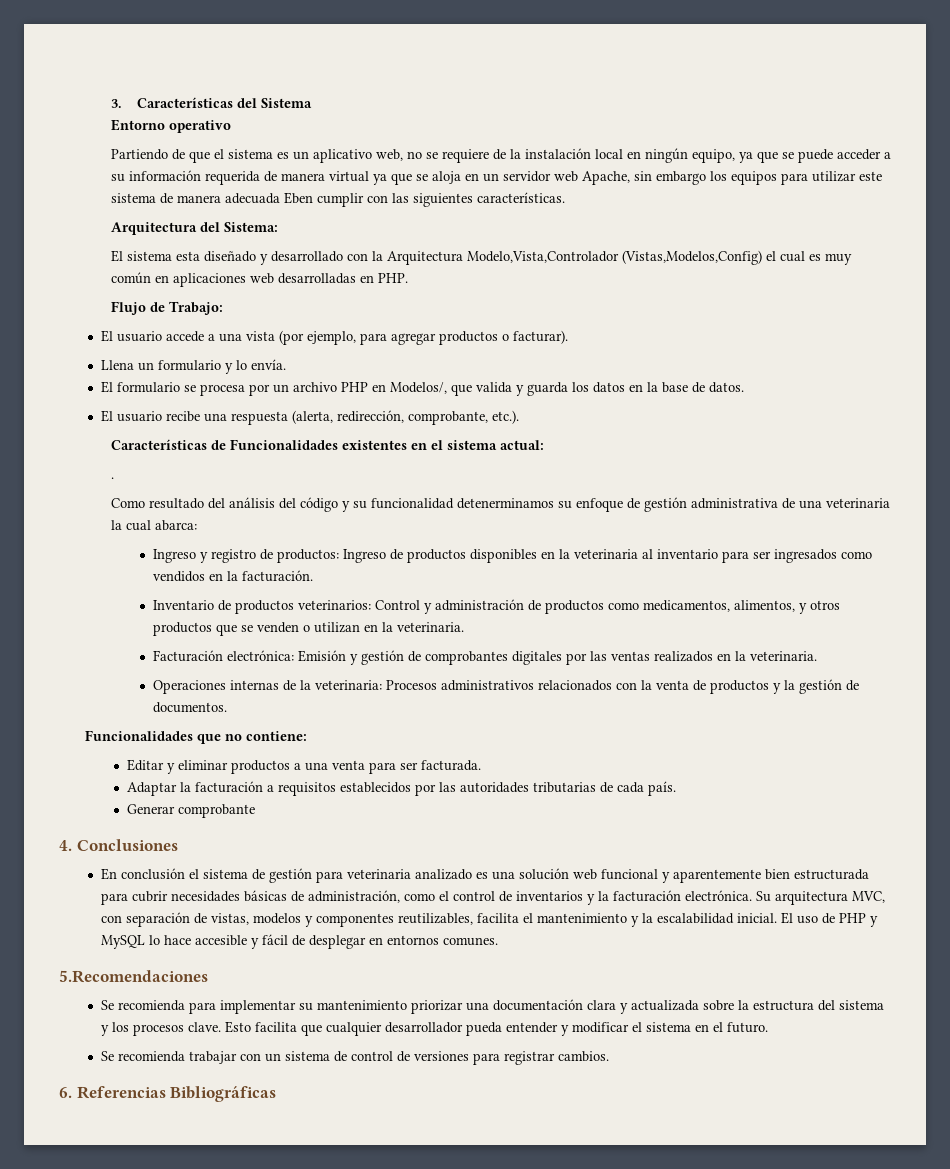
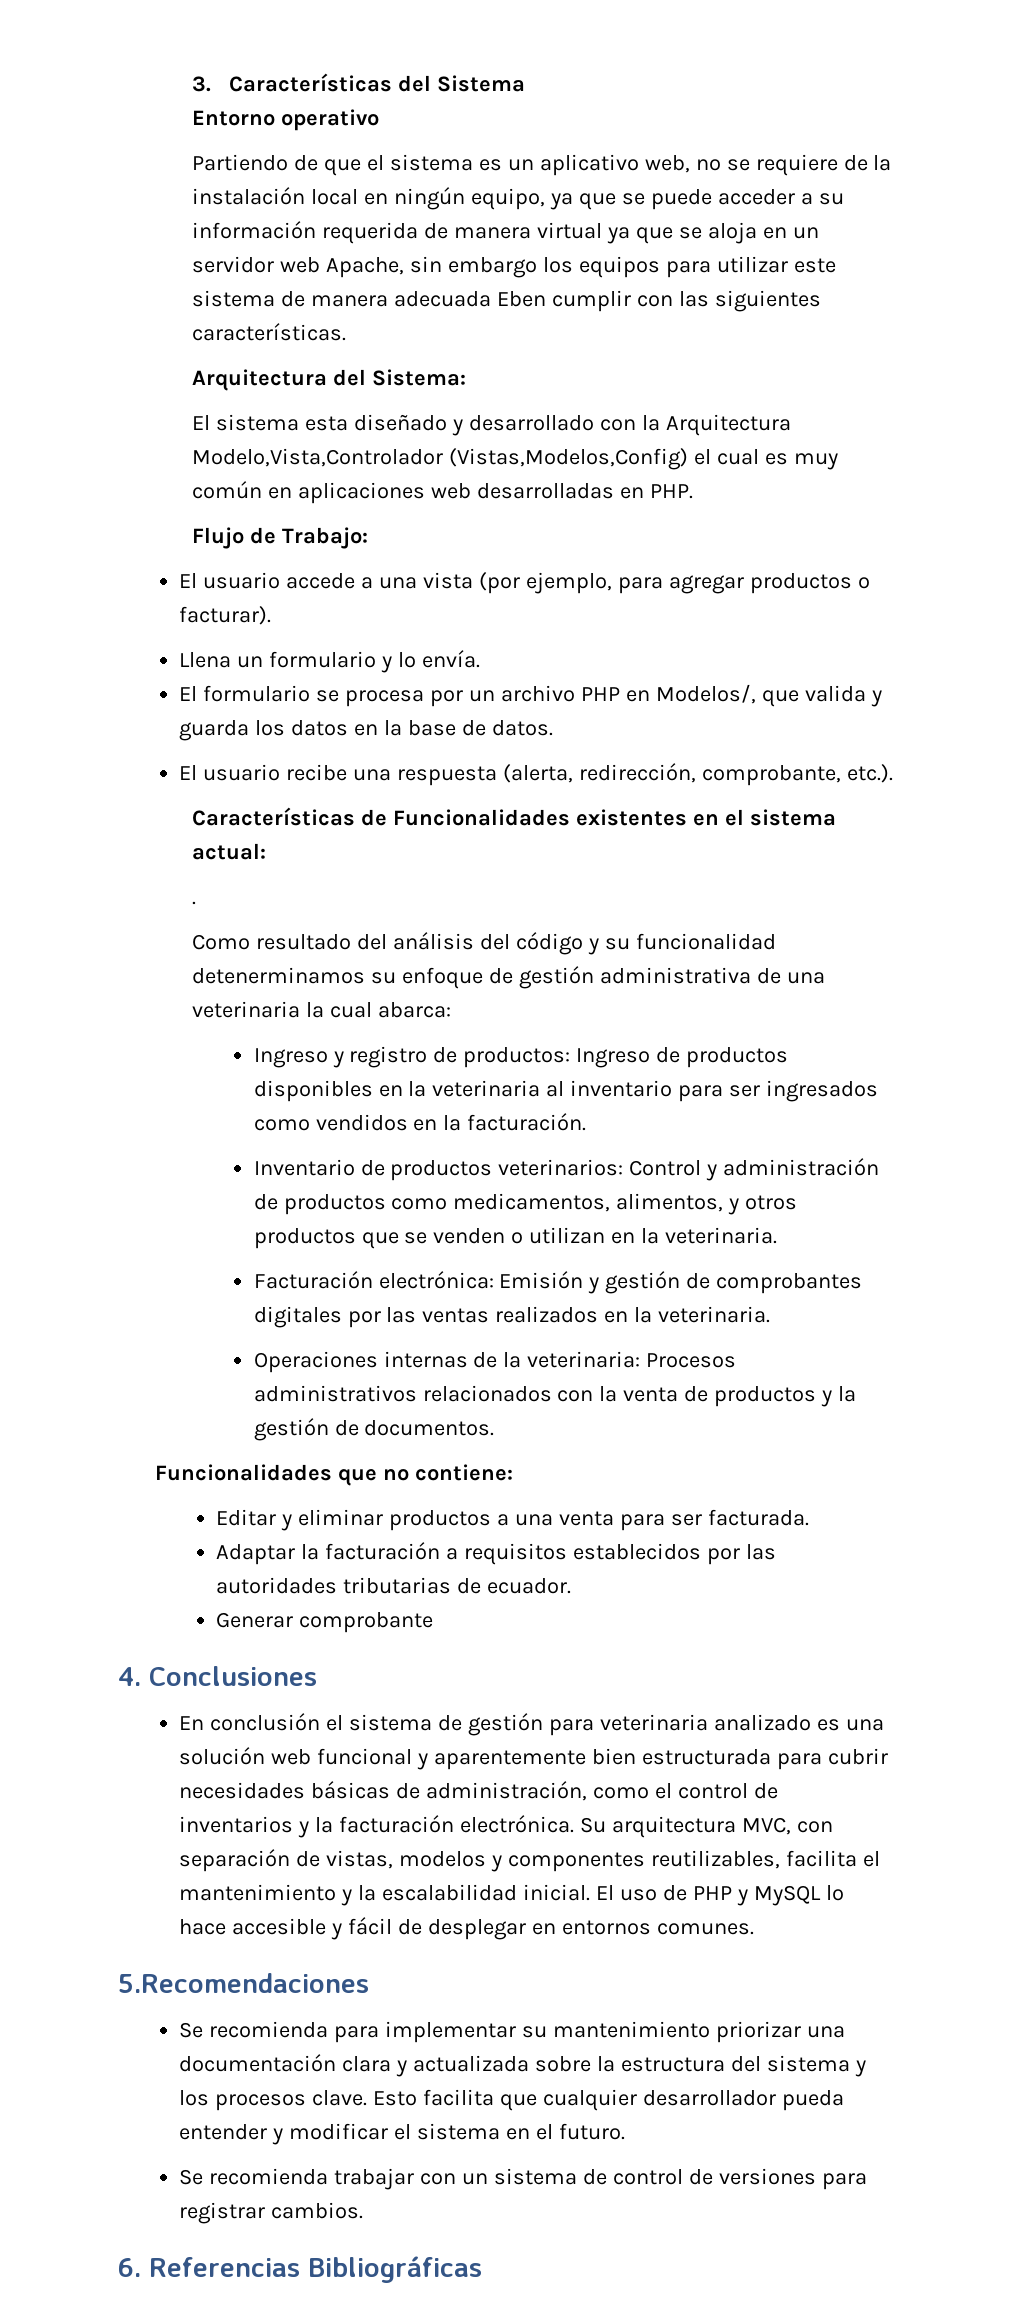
[616,781,676,796] cada país. -> [487,1578,572,1594] ecuador.

